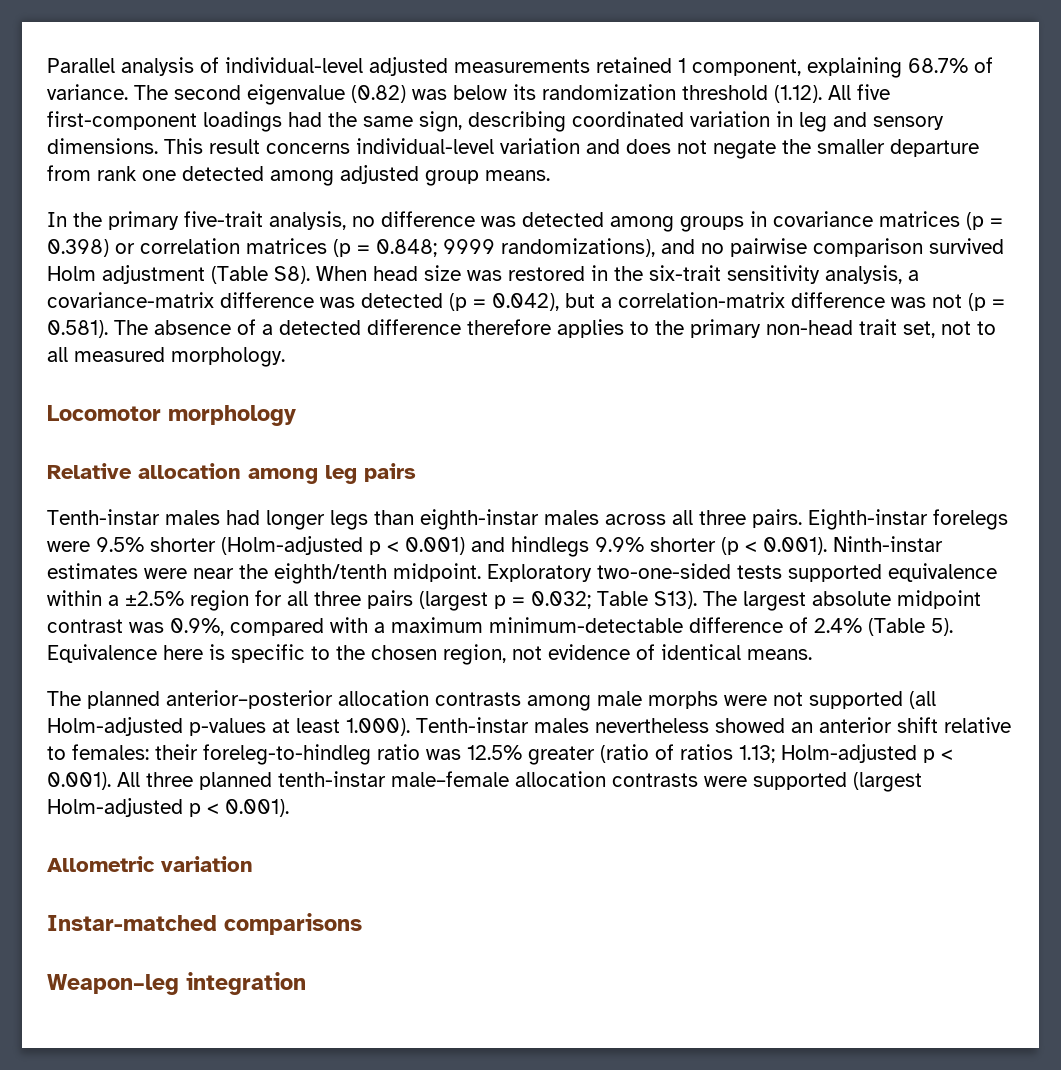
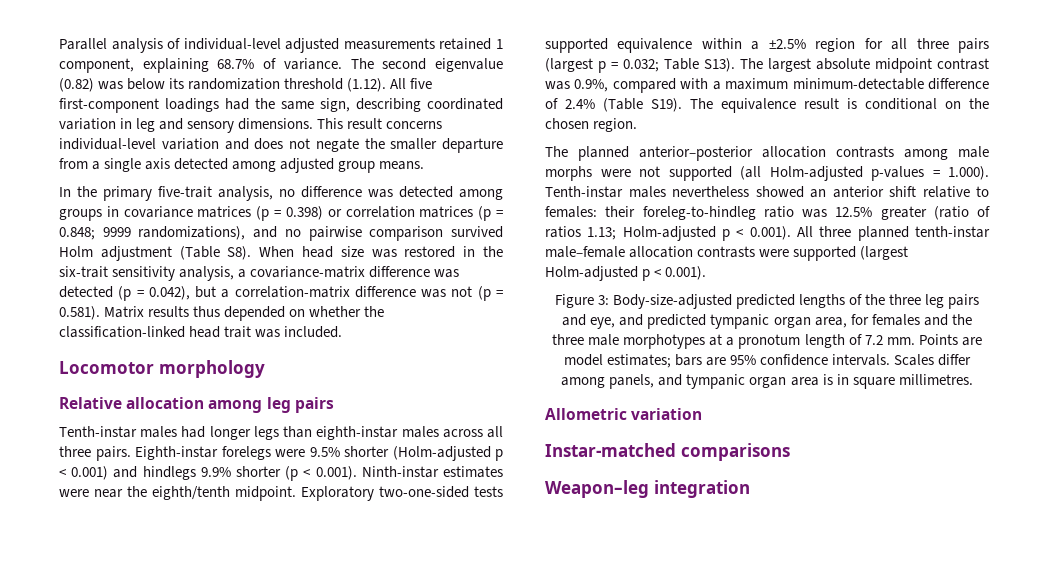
[97,166,176,181] rank one -> [92,158,171,172] a single axis
[114,319,996,338] [47,347,285,367] The absence of a detected difference therefore applies to the primary non-head trait set, not to all measured morphology. -> [104,306,385,321] [59,326,343,338] Matrix results thus depended on whether the classification-linked head trait was included.
[931,618,953,636] [47,644,812,665] 5). Equivalence here is specific to the chosen region, not evidence of identical means. -> [651,98,989,113] [545,118,638,132] S19). The equivalence result is conditional on the chosen region.
[272,718,340,733] at least -> [932,170,940,177] =
(289, 808) none -> [554,294,980,309] [562,314,972,329] [552,334,982,349] [563,354,972,368] [561,374,973,389] // Figure 3: Body-size-adjusted predicted lengths of the three leg pairs and eye, and predicted tympanic organ area, for females and the three male morphotypes at a pronotum length of 7.2 mm. Points are model estimates; bars are 95% confidence intervals. Scales differ among panels, and tympanic organ area is in square millimetres.

